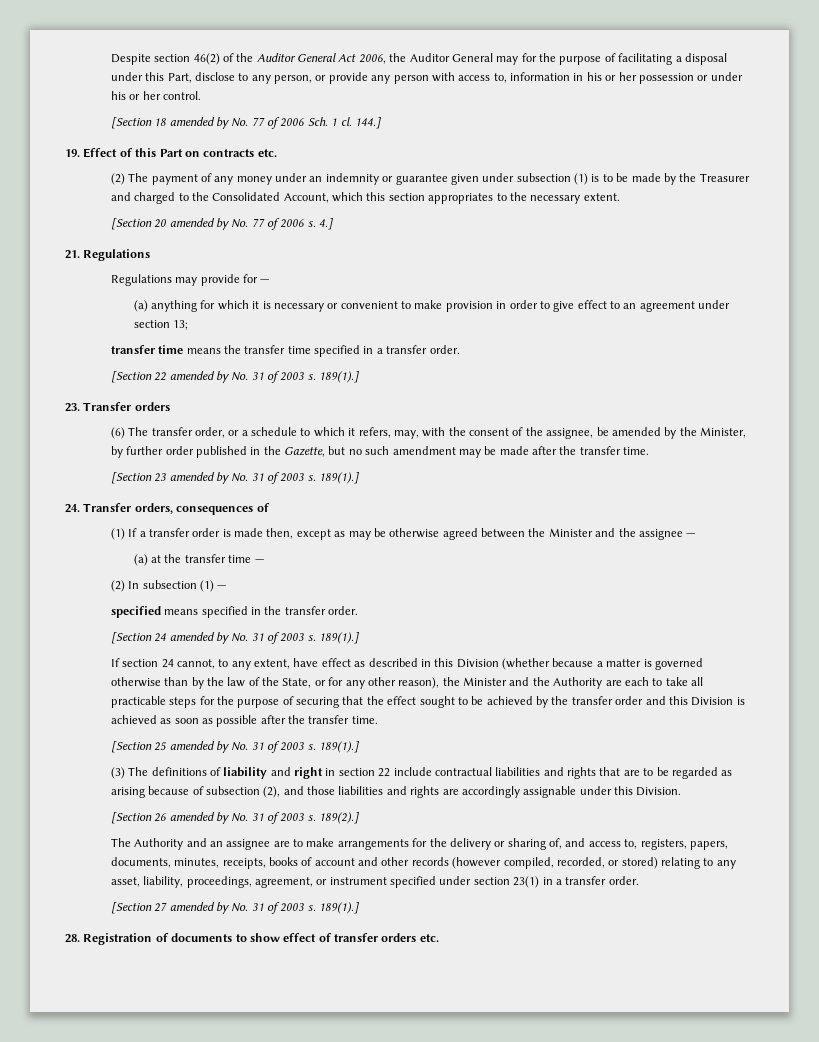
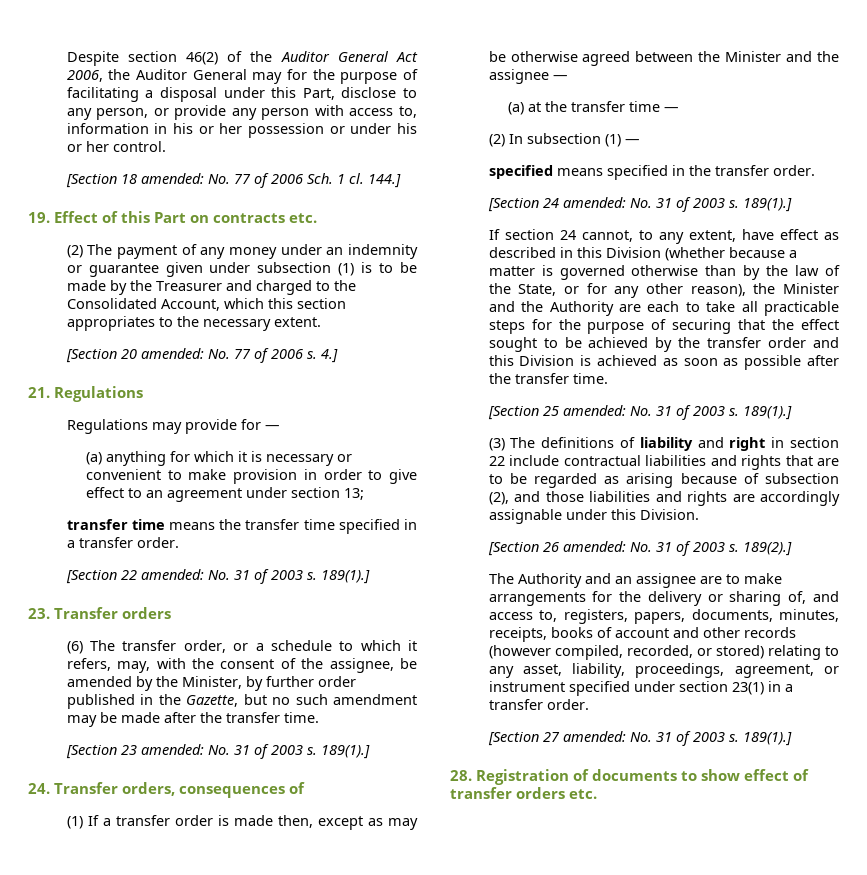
[169,117,229,129] amended by -> [140,173,204,184] amended:
[169,218,229,230] amended by -> [140,348,204,359] amended:
[169,371,229,383] amended by -> [140,569,204,580] amended:
[169,472,229,484] amended by -> [140,744,204,755] amended:
[169,632,229,644] amended by -> [562,197,626,208] amended:
[169,741,229,753] amended by -> [562,405,626,416] amended:
[169,812,229,824] amended by -> [562,541,626,552] amended:
[169,902,229,914] amended by -> [562,731,626,742] amended:

